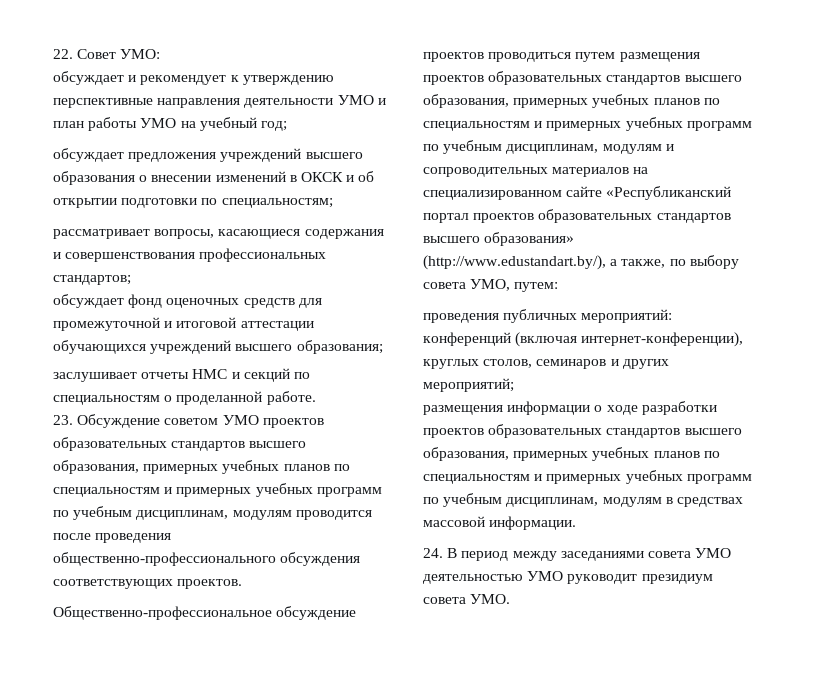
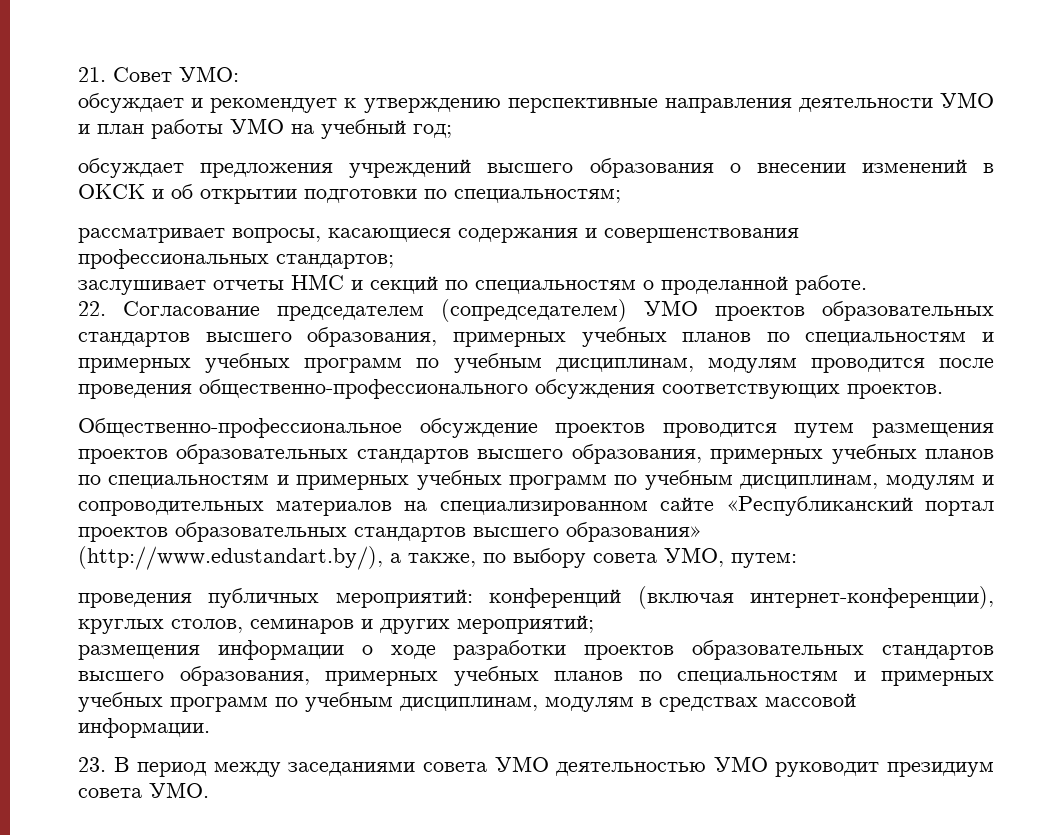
[53,49,73,59] 22. -> [78,67,106,82] 21.
[53,294,322,308] [53,317,314,331] [53,340,383,354] // обсуждает фонд оценочных средств для промежуточной и итоговой аттестации обучающихся учреждений высшего образования; -> (394, 261) none
[53,414,219,428] 23. Обсуждение советом -> [78,299,627,322] 22. Согласование председателем (сопредседателем)
[488,52,572,62] проводиться -> [662,423,777,438] проводится
[423,548,443,558] 24. -> [78,757,106,772] 23.

